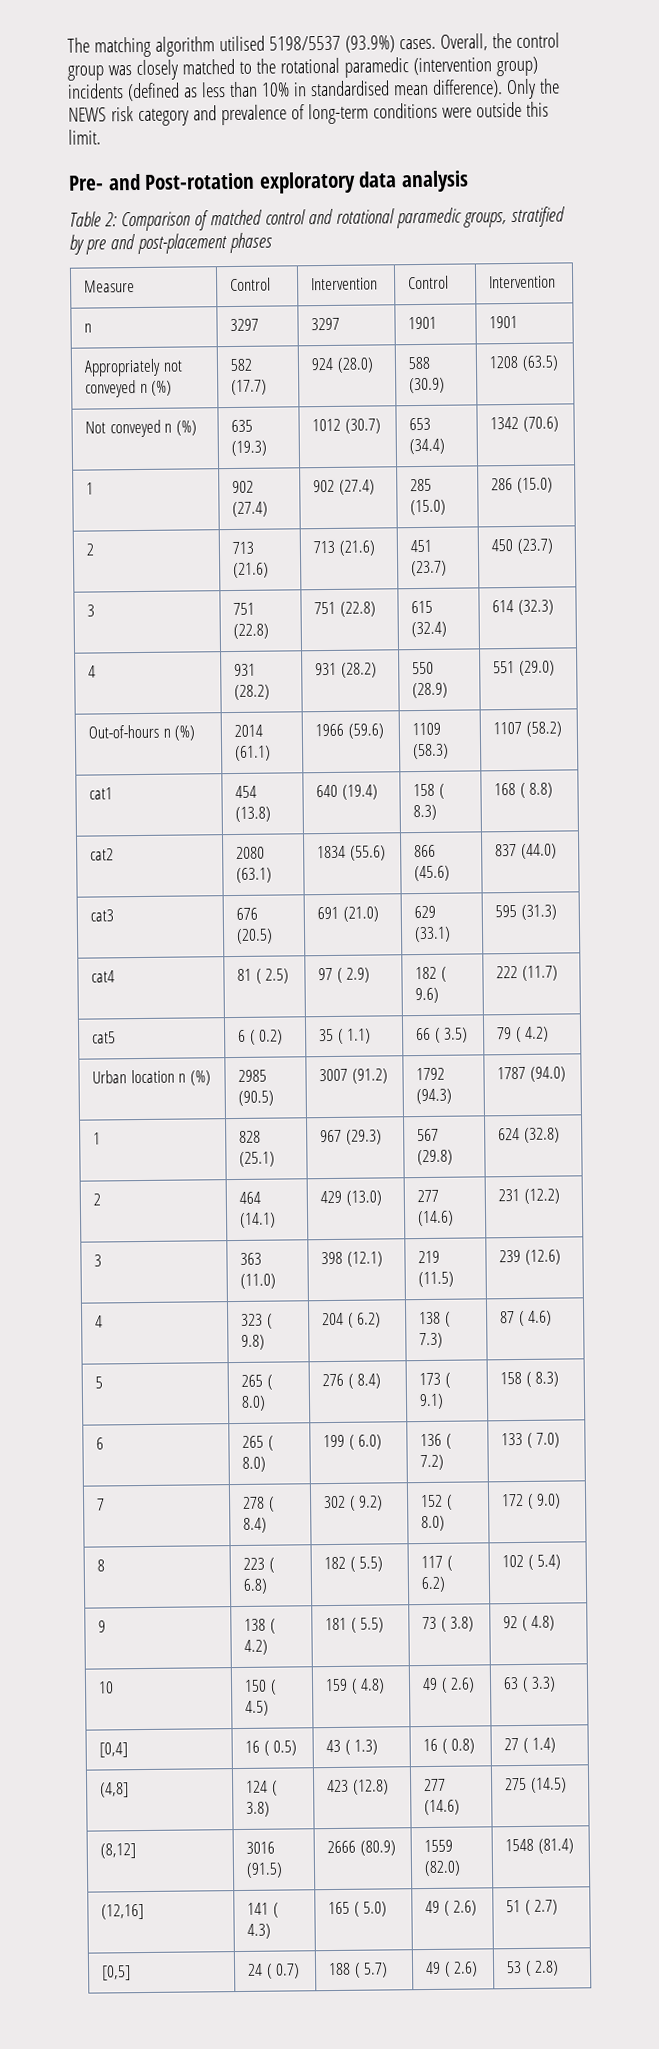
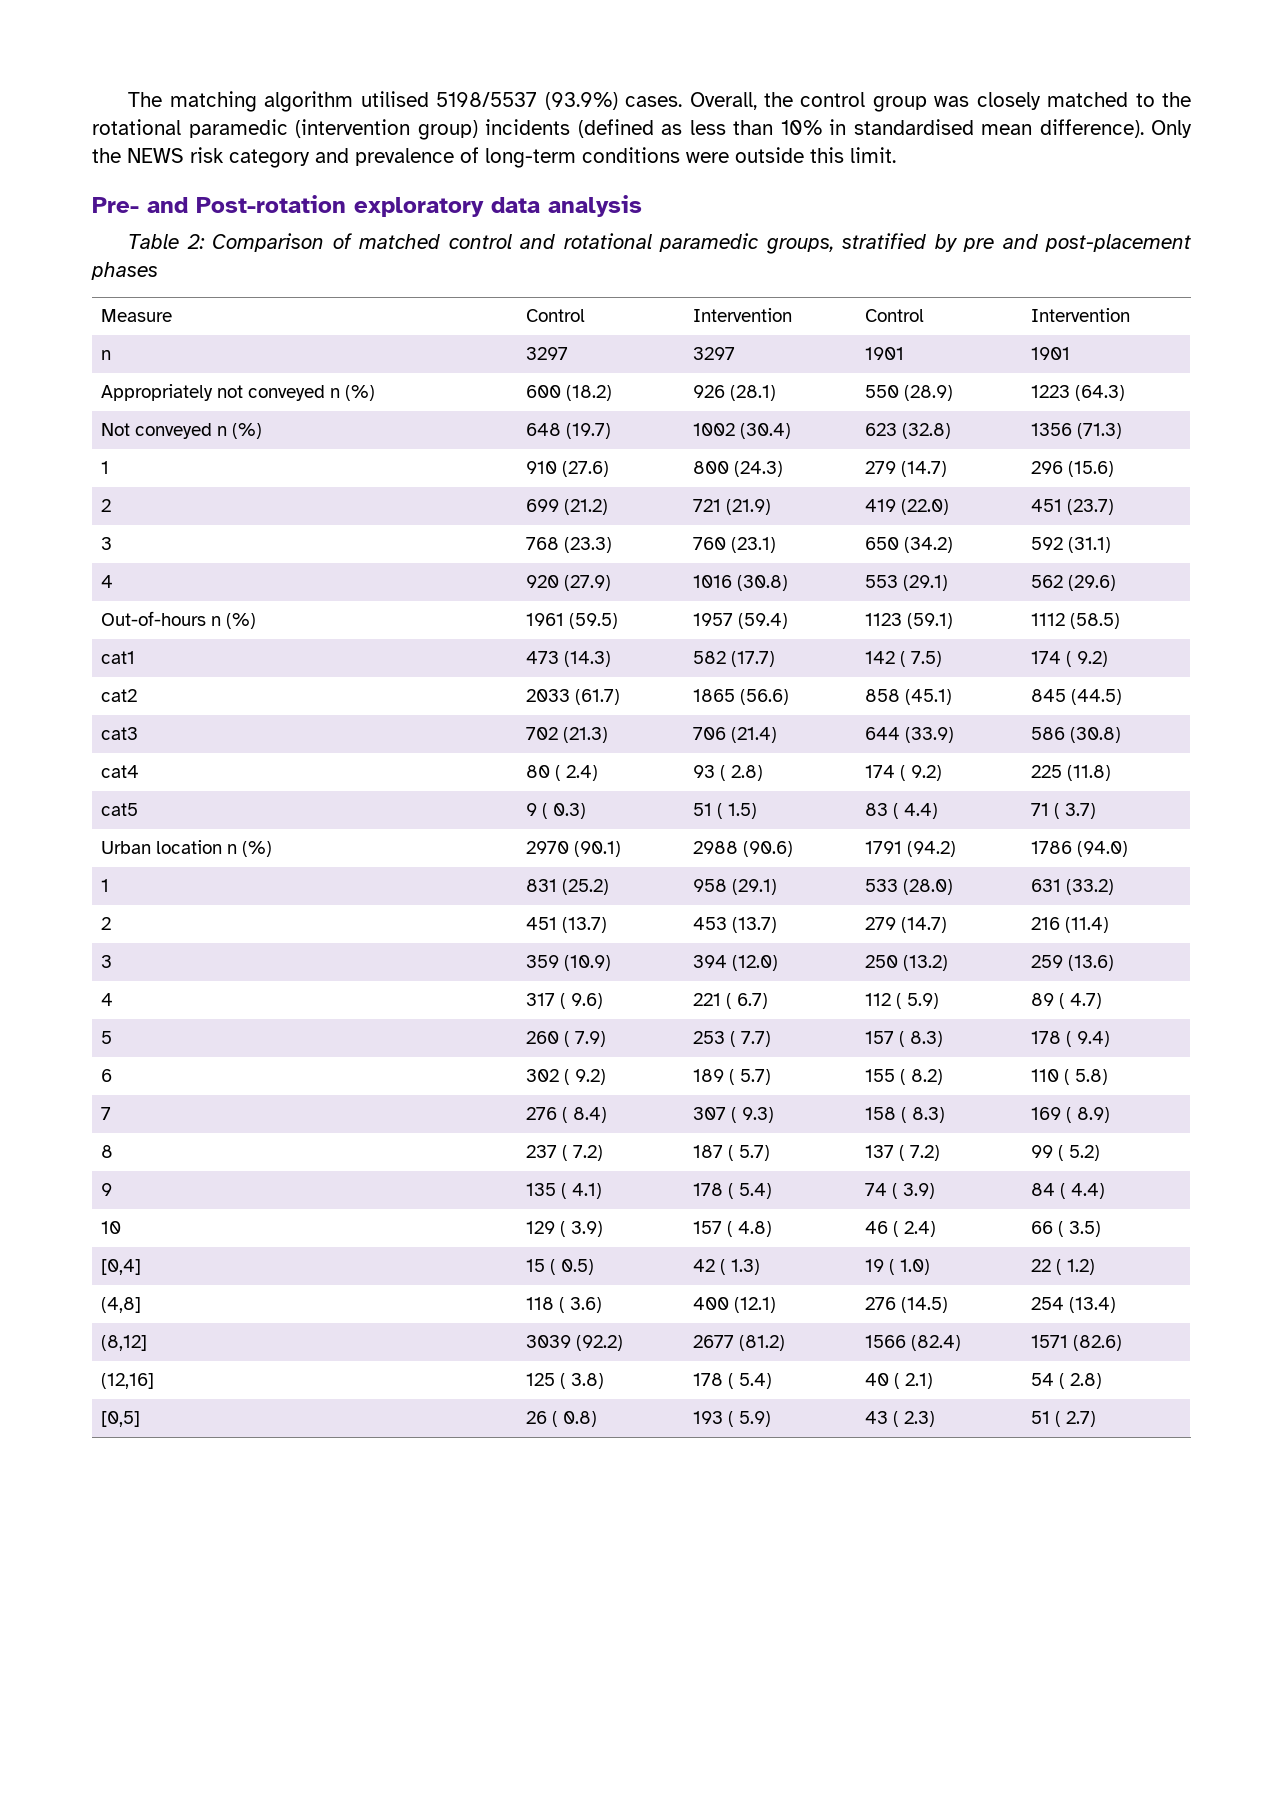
[230,358,254,372] [231,379,268,396] [311,357,374,373] [408,356,432,370] [409,377,446,394] [489,355,559,371] [85,419,197,438] [231,419,254,433] [231,440,268,457] [312,418,381,434] [409,417,432,431] [409,438,446,455] [490,416,559,432] [86,482,95,495] [232,480,255,494] [232,501,269,518] [313,479,375,495] [410,478,433,492] [410,499,447,516] [491,477,553,493] [86,543,95,556] [232,541,255,555] [233,562,270,578] [313,540,376,556] 582 (17.7) | 924 (28.0) | 588 (30.9) | 1208 (63.5) // Not conveyed n (%) | 635 (19.3) | 1012 (30.7) | 653 (34.4) | 1342 (70.6) // 1 | 902 (27.4) | 902 (27.4) | 285 (15.0) | 286 (15.0) // 2 | 713 (21.6) | 713 (21.6) -> [525,385,612,401] [692,385,776,401] [864,385,953,401] [1030,385,1125,401] [100,423,262,439] [525,423,611,439] [692,423,791,439] [864,423,951,439] [1030,423,1122,439] [100,461,109,474] [525,461,609,477] [692,461,783,477] [864,461,947,477] [1030,461,1114,477] [100,499,111,512] [525,499,608,515] [692,499,771,515] [864,499,949,515] 600 (18.2) | 926 (28.1) | 550 (28.9) | 1223 (64.3) // Not conveyed n (%) | 648 (19.7) | 1002 (30.4) | 623 (32.8) | 1356 (71.3) // 1 | 910 (27.6) | 800 (24.3) | 279 (14.7) | 296 (15.6) // 2 | 699 (21.2) | 721 (21.9) | 419 (22.0)
[491,538,553,554] [87,604,96,617] [233,602,256,615] [233,623,270,639] [314,601,376,617] [411,600,434,614] [411,621,448,638] [492,599,554,615] [88,665,97,678] [234,663,257,676] [234,684,271,700] [315,662,377,678] [412,661,435,675] [412,682,449,699] [493,660,555,676] [88,724,196,741] [234,724,264,737] [235,745,272,761] [315,723,384,739] [412,722,442,736] [413,743,450,760] [493,721,562,737] [89,787,114,800] [235,785,258,798] [235,806,272,822] [316,784,378,800] [413,783,445,799] [413,804,438,821] [494,782,554,798] [90,848,115,861] [236,846,266,859] [236,867,273,883] [317,845,386,861] [414,844,437,858] [414,865,451,882] [495,843,557,859] [90,909,115,922] [236,907,259,920] [236,928,274,944] [317,906,379,922] [414,905,437,919] [414,926,452,943] [495,904,557,920] [91,970,116,983] [237,968,290,984] [318,967,371,983] [415,966,447,982] [415,987,440,1004] [496,965,558,981] [92,1031,117,1044] [238,1029,284,1045] [319,1028,372,1044] [416,1027,469,1043] [497,1026,550,1043] [92,1069,211,1086] [238,1069,268,1082] [238,1090,275,1106] [319,1068,388,1084] [416,1067,446,1081] [416,1088,453,1105] [497,1066,566,1082] [93,1132,102,1145] [239,1130,262,1143] [239,1151,276,1167] [320,1129,382,1145] [417,1128,440,1142] [417,1149,454,1166] [498,1127,560,1143] [93,1193,102,1206] [239,1191,262,1204] [240,1212,277,1228] [320,1190,382,1206] [417,1189,440,1203] [417,1210,455,1227] [498,1188,560,1204] [94,1254,103,1267] [240,1252,263,1265] [240,1273,277,1289] [321,1251,383,1267] [418,1250,441,1264] [418,1271,455,1288] [499,1249,561,1265] [95,1315,104,1328] [241,1313,273,1329] [241,1334,266,1350] [322,1312,382,1328] [419,1311,451,1327] [419,1332,444,1349] [500,1310,553,1327] [95,1376,104,1389] [241,1374,273,1390] [241,1395,267,1411] | 450 (23.7) // 3 | 751 (22.8) | 751 (22.8) | 615 (32.4) | 614 (32.3) // 4 | 931 (28.2) | 931 (28.2) | 550 (28.9) | 551 (29.0) // Out-of-hours n (%) | 2014 (61.1) | 1966 (59.6) | 1109 (58.3) | 1107 (58.2) // cat1 | 454 (13.8) | 640 (19.4) | 158 ( 8.3) | 168 ( 8.8) // cat2 | 2080 (63.1) | 1834 (55.6) | 866 (45.6) | 837 (44.0) // cat3 | 676 (20.5) | 691 (21.0) | 629 (33.1) | 595 (31.3) // cat4 | 81 ( 2.5) | 97 ( 2.9) | 182 ( 9.6) | 222 (11.7) // cat5 | 6 ( 0.2) | 35 ( 1.1) | 66 ( 3.5) | 79 ( 4.2) // Urban location n (%) | 2985 (90.5) | 3007 (91.2) | 1792 (94.3) | 1787 (94.0) // 1 | 828 (25.1) | 967 (29.3) | 567 (29.8) | 624 (32.8) // 2 | 464 (14.1) | 429 (13.0) | 277 (14.6) | 231 (12.2) // 3 | 363 (11.0) | 398 (12.1) | 219 (11.5) | 239 (12.6) // 4 | 323 ( 9.8) | 204 ( 6.2) | 138 ( 7.3) | 87 ( 4.6) // 5 | 265 ( 8.0) -> [100,537,112,550] [525,537,612,553] [692,537,776,553] [864,537,953,553] [1030,537,1111,553] [100,575,113,588] [525,575,611,591] [692,575,788,591] [864,575,948,591] [1030,575,1116,591] [100,611,256,629] [525,613,618,629] [692,613,788,629] [864,613,953,629] [1030,613,1120,629] [100,651,135,664] [525,651,611,667] [692,651,775,667] [864,651,942,667] [1030,651,1108,667] [100,689,137,702] [525,689,620,705] [692,689,789,705] [864,689,952,705] [1030,689,1122,705] [100,727,138,740] [525,727,608,743] [692,727,777,743] [864,727,954,743] [1030,727,1121,743] [100,765,139,778] [525,765,598,781] [692,765,763,781] [864,765,942,781] [1030,765,1111,781] [100,803,138,816] [525,803,586,819] [692,803,757,819] [864,803,938,819] [1030,803,1096,819] [100,840,272,857] [525,841,621,857] [692,841,793,857] [864,841,956,857] [1030,841,1128,857] [100,879,109,892] [525,879,609,895] [692,879,777,895] [864,879,953,895] [1030,879,1114,895] [100,917,111,930] [525,917,607,933] [692,917,777,933] [864,917,947,933] [1030,917,1109,933] [100,955,112,968] [525,955,611,971] [692,955,778,971] [864,955,948,971] [1030,955,1114,971] [100,993,113,1006] [525,993,603,1009] [692,993,768,1009] [864,993,939,1009] [1030,993,1102,1009] [100,1031,112,1044] [525,1031,606,1047] [692,1031,771,1047] [864,1031,943,1047] [1030,1031,1110,1047] [100,1069,112,1082] [525,1069,606,1085] [692,1069,771,1085] [864,1069,943,1085] [1030,1069,1108,1085] [100,1107,111,1120] // 3 | 768 (23.3) | 760 (23.1) | 650 (34.2) | 592 (31.1) // 4 | 920 (27.9) | 1016 (30.8) | 553 (29.1) | 562 (29.6) // Out-of-hours n (%) | 1961 (59.5) | 1957 (59.4) | 1123 (59.1) | 1112 (58.5) // cat1 | 473 (14.3) | 582 (17.7) | 142 ( 7.5) | 174 ( 9.2) // cat2 | 2033 (61.7) | 1865 (56.6) | 858 (45.1) | 845 (44.5) // cat3 | 702 (21.3) | 706 (21.4) | 644 (33.9) | 586 (30.8) // cat4 | 80 ( 2.4) | 93 ( 2.8) | 174 ( 9.2) | 225 (11.8) // cat5 | 9 ( 0.3) | 51 ( 1.5) | 83 ( 4.4) | 71 ( 3.7) // Urban location n (%) | 2970 (90.1) | 2988 (90.6) | 1791 (94.2) | 1786 (94.0) // 1 | 831 (25.2) | 958 (29.1) | 533 (28.0) | 631 (33.2) // 2 | 451 (13.7) | 453 (13.7) | 279 (14.7) | 216 (11.4) // 3 | 359 (10.9) | 394 (12.0) | 250 (13.2) | 259 (13.6) // 4 | 317 ( 9.6) | 221 ( 6.7) | 112 ( 5.9) | 89 ( 4.7) // 5 | 260 ( 7.9) | 253 ( 7.7) | 157 ( 8.3) | 178 ( 9.4) // 6 | 302 ( 9.2) | 189 ( 5.7) | 155 ( 8.2) | 110 ( 5.8) // 7
[419,1372,451,1388] [419,1393,445,1410] [500,1371,560,1387] [96,1437,105,1450] [242,1435,274,1451] [242,1456,267,1472] [323,1434,383,1450] [420,1433,452,1449] [420,1454,445,1471] [501,1432,561,1448] [97,1498,106,1511] [243,1496,275,1512] [243,1517,268,1533] [324,1495,384,1511] [421,1494,453,1510] [421,1515,446,1532] [502,1493,562,1509] [97,1559,106,1572] [243,1557,275,1573] [243,1578,269,1594] [324,1556,384,1572] [421,1555,453,1571] [421,1576,447,1593] [502,1554,562,1570] [98,1620,107,1633] [244,1618,276,1634] [244,1639,269,1655] [325,1617,385,1633] [422,1616,475,1632] [503,1615,556,1631] [98,1681,115,1694] [244,1679,277,1695] [245,1700,270,1716] [325,1678,386,1694] [422,1677,476,1693] [503,1676,557,1692] [99,1742,129,1758] [245,1740,298,1756] [326,1739,379,1755] [423,1738,476,1754] [504,1737,557,1753] [100,1782,130,1798] [246,1780,278,1796] [246,1801,271,1817] [327,1779,389,1795] [424,1778,447,1792] [424,1799,461,1816] [505,1777,567,1793] [100,1843,137,1859] [246,1841,276,1854] [246,1862,284,1878] [327,1840,396,1856] [424,1839,454,1853] [424,1860,462,1877] [505,1838,574,1854] [101,1904,145,1920] [247,1902,279,1918] [247,1923,272,1939] [328,1901,388,1917] [425,1900,478,1916] [506,1899,559,1915] [102,1965,132,1981] [247,1963,301,1979] [328,1962,389,1978] [425,1961,479,1977] [506,1960,560,1976] 173 ( 9.1) | 158 ( 8.3) // 6 | 265 ( 8.0) | 199 ( 6.0) | 136 ( 7.2) | 133 ( 7.0) // 7 | 278 ( 8.4) | 302 ( 9.2) | 152 ( 8.0) | 172 ( 9.0) // 8 | 223 ( 6.8) | 182 ( 5.5) | 117 ( 6.2) | 102 ( 5.4) // 9 | 138 ( 4.2) | 181 ( 5.5) | 73 ( 3.8) | 92 ( 4.8) // 10 | 150 ( 4.5) | 159 ( 4.8) | 49 ( 2.6) | 63 ( 3.3) // [0,4] | 16 ( 0.5) | 43 ( 1.3) | 16 ( 0.8) | 27 ( 1.4) // (4,8] | 124 ( 3.8) | 423 (12.8) | 277 (14.6) | 275 (14.5) // (8,12] | 3016 (91.5) | 2666 (80.9) | 1559 (82.0) | 1548 (81.4) // (12,16] | 141 ( 4.3) | 165 ( 5.0) | 49 ( 2.6) | 51 ( 2.7) // [0,5] | 24 ( 0.7) | 188 ( 5.7) | 49 ( 2.6) | 53 ( 2.8) -> [692,1107,774,1123] [864,1107,945,1123] [1030,1107,1110,1123] [100,1145,113,1158] [525,1145,603,1161] [692,1145,770,1161] [864,1145,940,1161] [1030,1145,1100,1161] [100,1183,112,1196] [525,1183,602,1199] [692,1183,772,1199] [864,1183,935,1199] [1030,1183,1105,1199] [100,1221,121,1234] [525,1221,603,1237] [692,1221,772,1237] [864,1221,936,1237] [1030,1221,1101,1237] [100,1259,141,1275] [525,1259,594,1275] [692,1259,760,1275] [864,1259,930,1275] [1030,1259,1095,1275] [100,1297,141,1313] [525,1297,602,1313] [692,1297,776,1313] [864,1297,948,1313] [1030,1297,1116,1313] [100,1335,147,1351] [525,1335,623,1351] [692,1335,785,1351] [864,1335,961,1351] [1030,1335,1122,1351] [100,1373,154,1389] [525,1373,604,1389] [692,1373,772,1389] [864,1373,933,1389] [1030,1373,1102,1389] [100,1411,140,1427] [525,1411,597,1427] [692,1411,771,1427] [864,1411,935,1427] [1030,1411,1096,1427] 307 ( 9.3) | 158 ( 8.3) | 169 ( 8.9) // 8 | 237 ( 7.2) | 187 ( 5.7) | 137 ( 7.2) | 99 ( 5.2) // 9 | 135 ( 4.1) | 178 ( 5.4) | 74 ( 3.9) | 84 ( 4.4) // 10 | 129 ( 3.9) | 157 ( 4.8) | 46 ( 2.4) | 66 ( 3.5) // [0,4] | 15 ( 0.5) | 42 ( 1.3) | 19 ( 1.0) | 22 ( 1.2) // (4,8] | 118 ( 3.6) | 400 (12.1) | 276 (14.5) | 254 (13.4) // (8,12] | 3039 (92.2) | 2677 (81.2) | 1566 (82.4) | 1571 (82.6) // (12,16] | 125 ( 3.8) | 178 ( 5.4) | 40 ( 2.1) | 54 ( 2.8) // [0,5] | 26 ( 0.8) | 193 ( 5.9) | 43 ( 2.3) | 51 ( 2.7)

